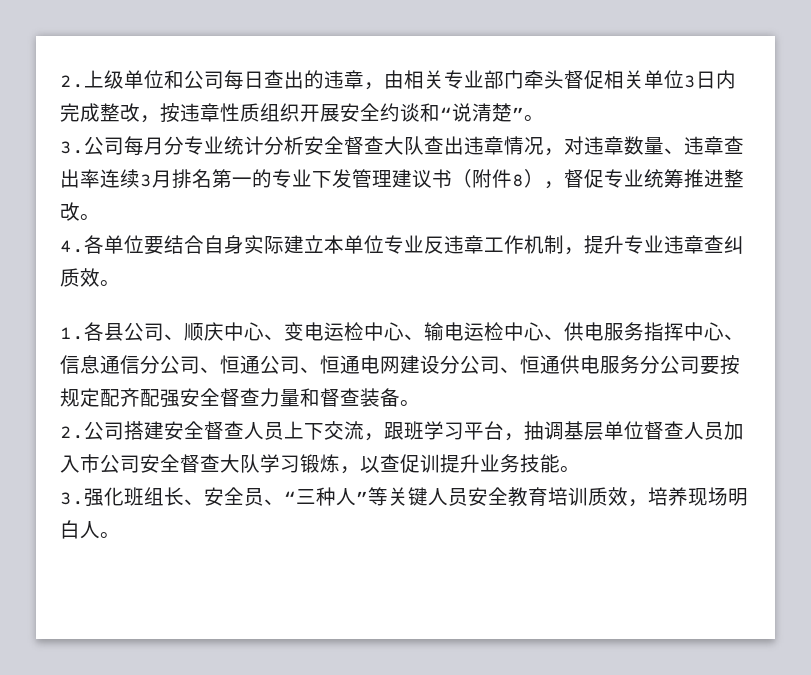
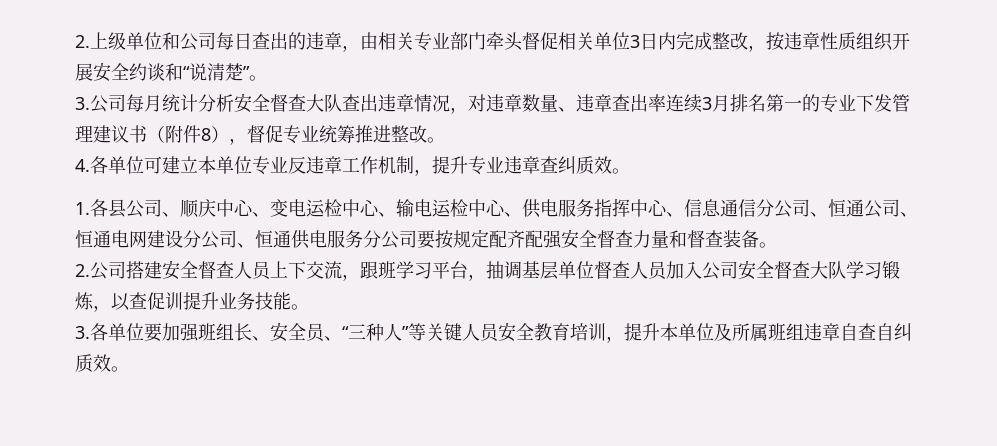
[164,136,224,155] 分专业 -> (162, 103) none
[144,235,284,255] 要结合自身实际 -> [144,156,162,174] 可
[80,454,100,473] 市 -> (702, 270) none
[84,487,124,507] 强化 -> [90,323,199,342] 各单位要加强
[588,487,748,507] [60,520,100,539] 质效，培养现场明白人 -> [606,323,912,343] [75,354,111,373] ，提升本单位及所属班组违章自查自纠质效

